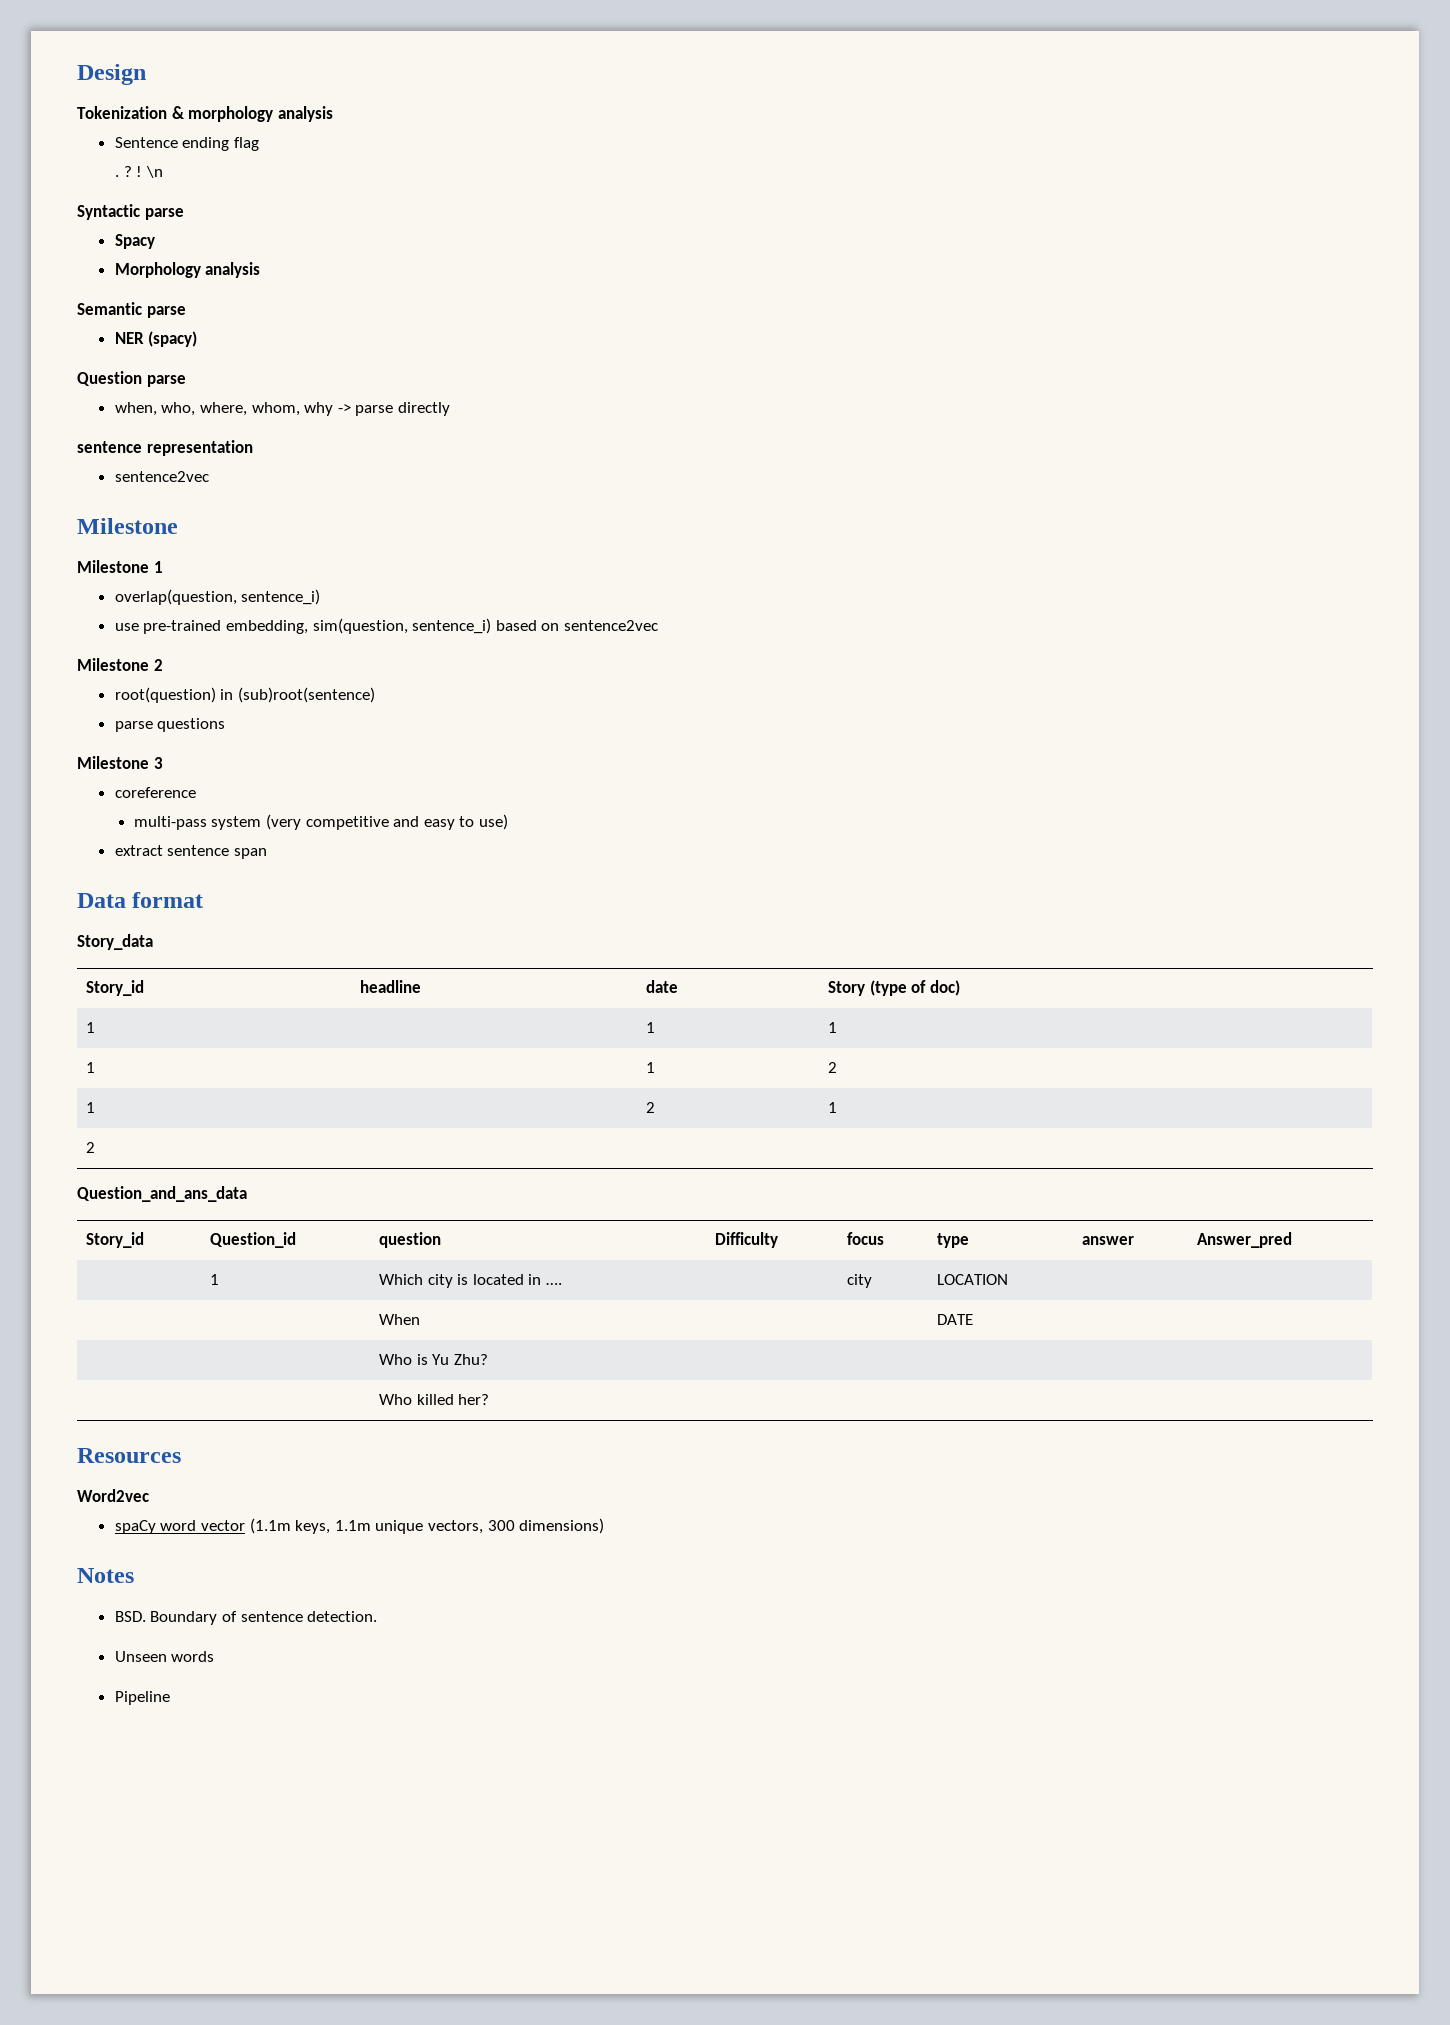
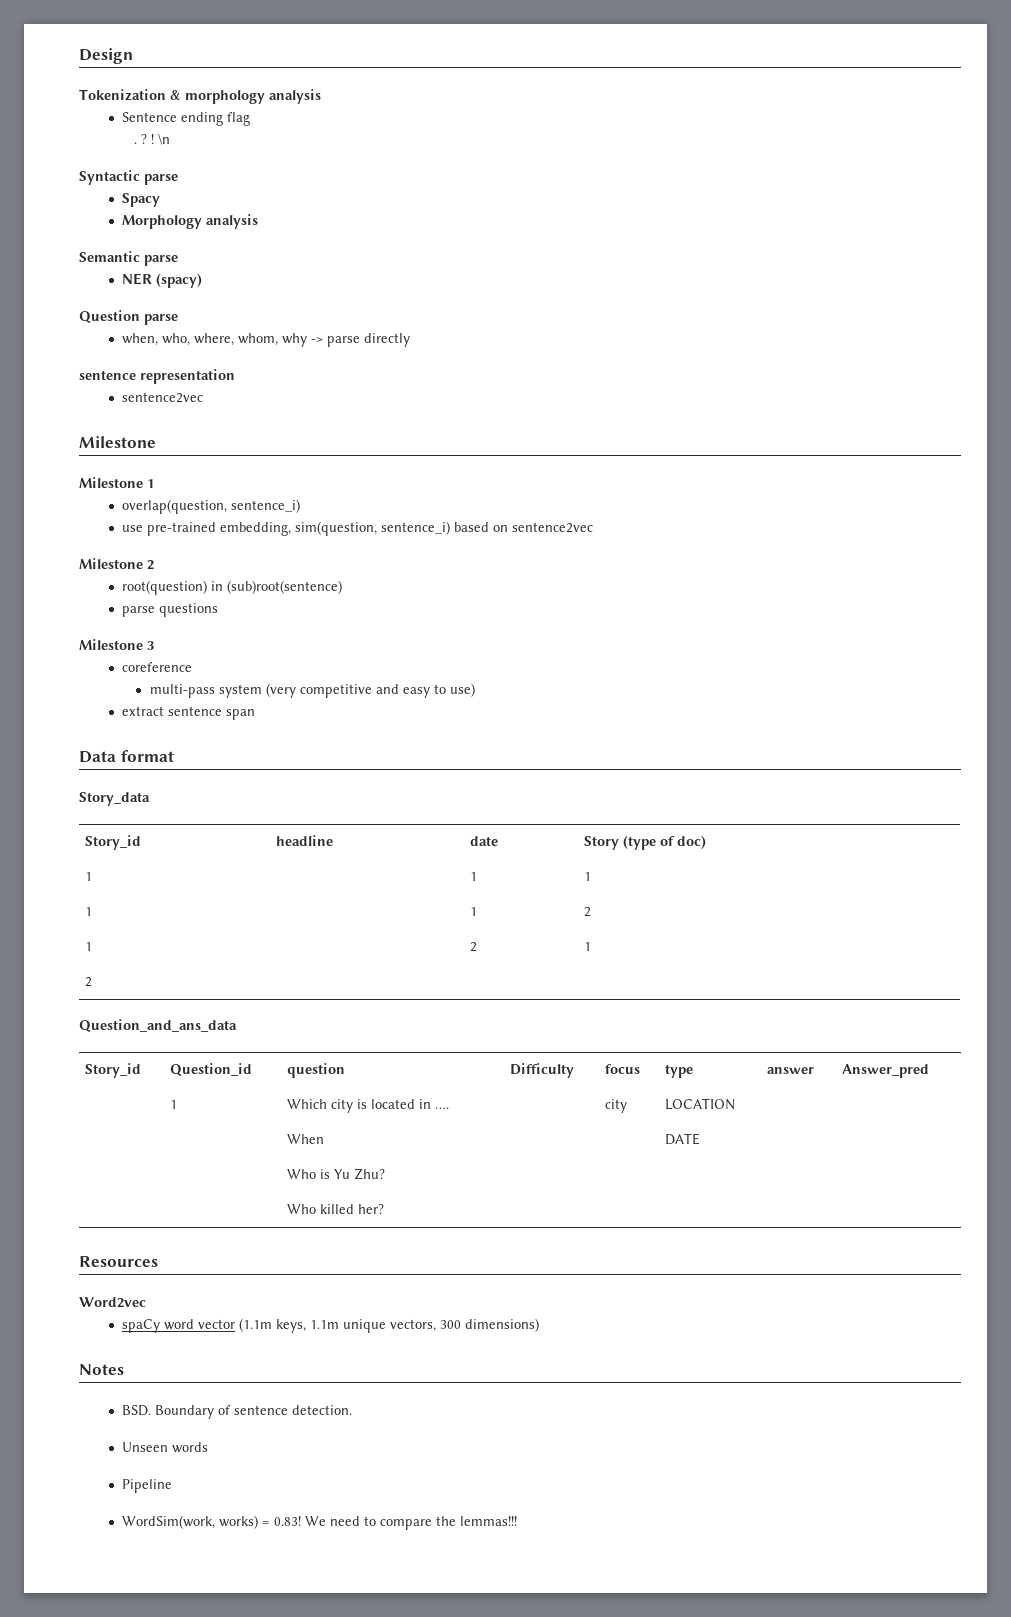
(170, 1698) none -> [122,1515,518,1530] // WordSim(work, works) = 0.83! We need to compare the lemmas!!!

